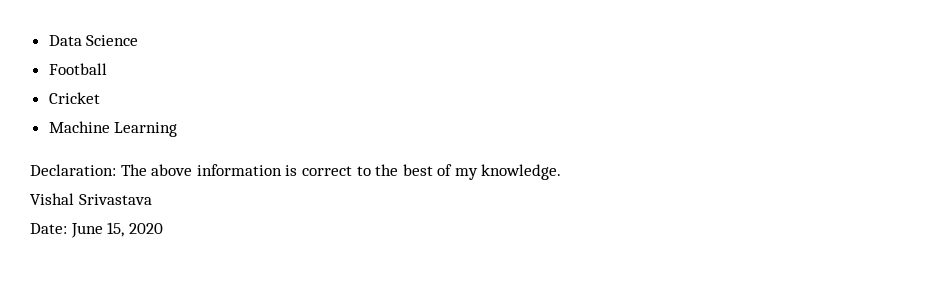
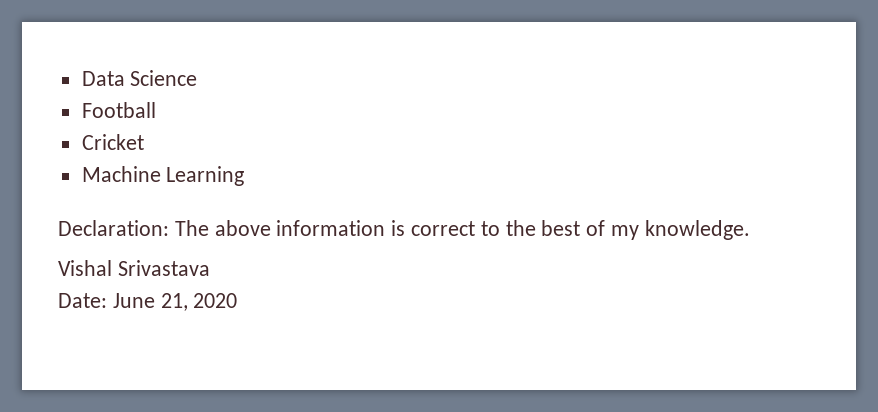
[107,222,125,237] 15, -> [160,293,188,311] 21,

